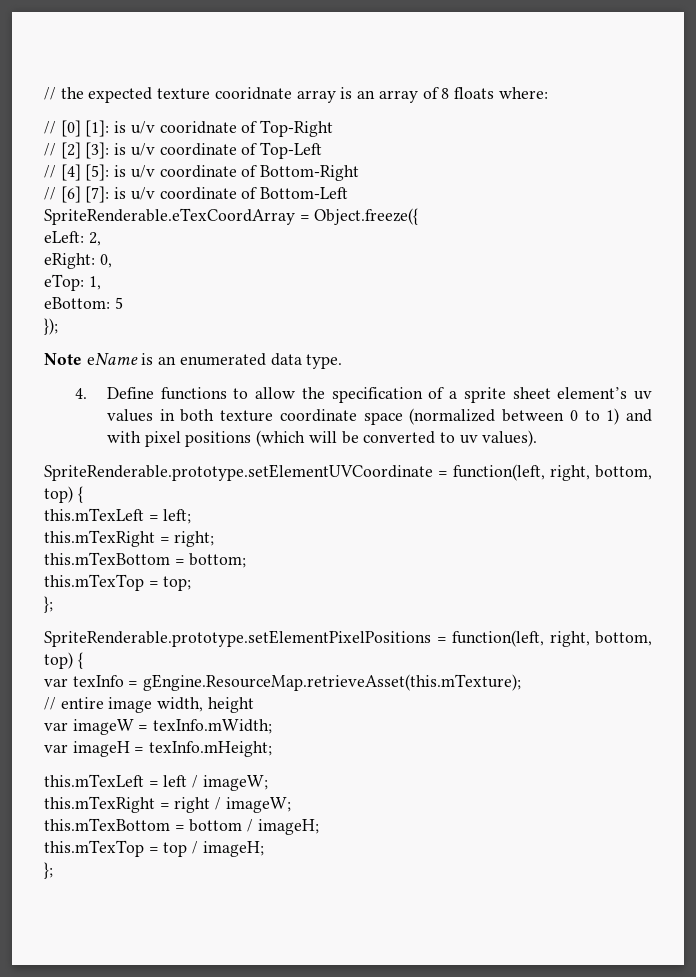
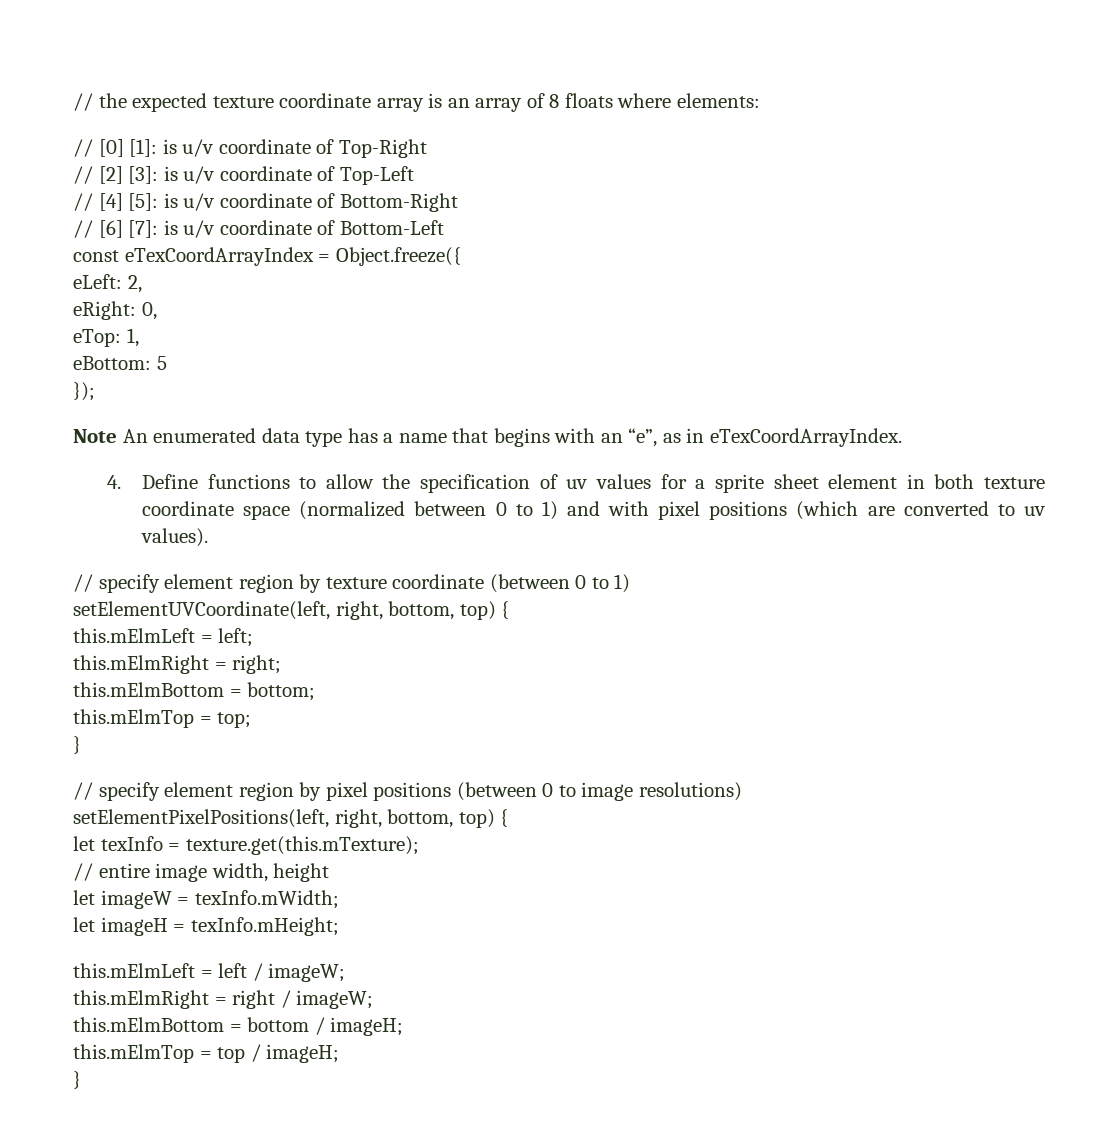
[214,87,292,100] cooridnate -> [279,93,372,108] coordinate
[498,87,548,99] where: -> [617,93,760,108] where elements:
[159,121,237,134] cooridnate -> [218,139,311,154] coordinate
[44,208,295,225] SpriteRenderable.eTexCoordArray -> [73,247,314,266] const eTexCoordArrayIndex
[86,353,343,369] eName is an enumerated data type. -> [122,428,903,447] An enumerated data type has a name that begins with an “e”, as in eTexCoordArrayIndex.
[449,387,652,403] [106,409,153,422] a sprite sheet element’s uv values -> [566,474,898,493] uv values for a sprite sheet element
[308,431,359,444] will be -> [867,506,895,516] are
[44,464,652,481] [44,486,83,503] [44,508,144,521] SpriteRenderable.prototype.setElementUVCoordinate = function(left, right, bottom, top) { // this.mTexLeft -> [73,574,631,593] [73,601,510,620] [73,628,195,643] // specify element region by texture coordinate (between 0 to 1) // setElementUVCoordinate(left, right, bottom, top) { // this.mElmLeft
[44,530,155,547] this.mTexRight -> [73,655,209,674] this.mElmRight
[44,552,170,565] this.mTexBottom -> [73,682,224,697] this.mElmBottom
[44,574,144,591] this.mTexTop -> [73,709,194,728] this.mElmTop
[44,596,53,613] [44,630,652,647] [44,652,83,669] [44,678,68,687] }; // SpriteRenderable.prototype.setElementPixelPositions = function(left, right, bottom, top) { // var -> [73,736,81,754] [73,782,742,801] [73,809,509,828] [73,836,95,851] } // // specify element region by pixel positions (between 0 to image resolutions) // setElementPixelPositions(left, right, bottom, top) { // let
[143,674,522,691] gEngine.ResourceMap.retrieveAsset(this.mTexture); -> [185,836,419,855] texture.get(this.mTexture);
[44,722,68,731] var -> [73,890,95,905] let
[44,744,68,753] var -> [73,917,95,932] let
[44,774,144,787] this.mTexLeft -> [73,963,195,978] this.mElmLeft
[44,796,155,813] this.mTexRight -> [73,990,209,1009] this.mElmRight
[44,818,170,831] this.mTexBottom -> [73,1017,224,1032] this.mElmBottom
[44,840,144,857] this.mTexTop -> [73,1044,194,1063] this.mElmTop
[44,862,53,879] }; -> [73,1071,81,1089] }

